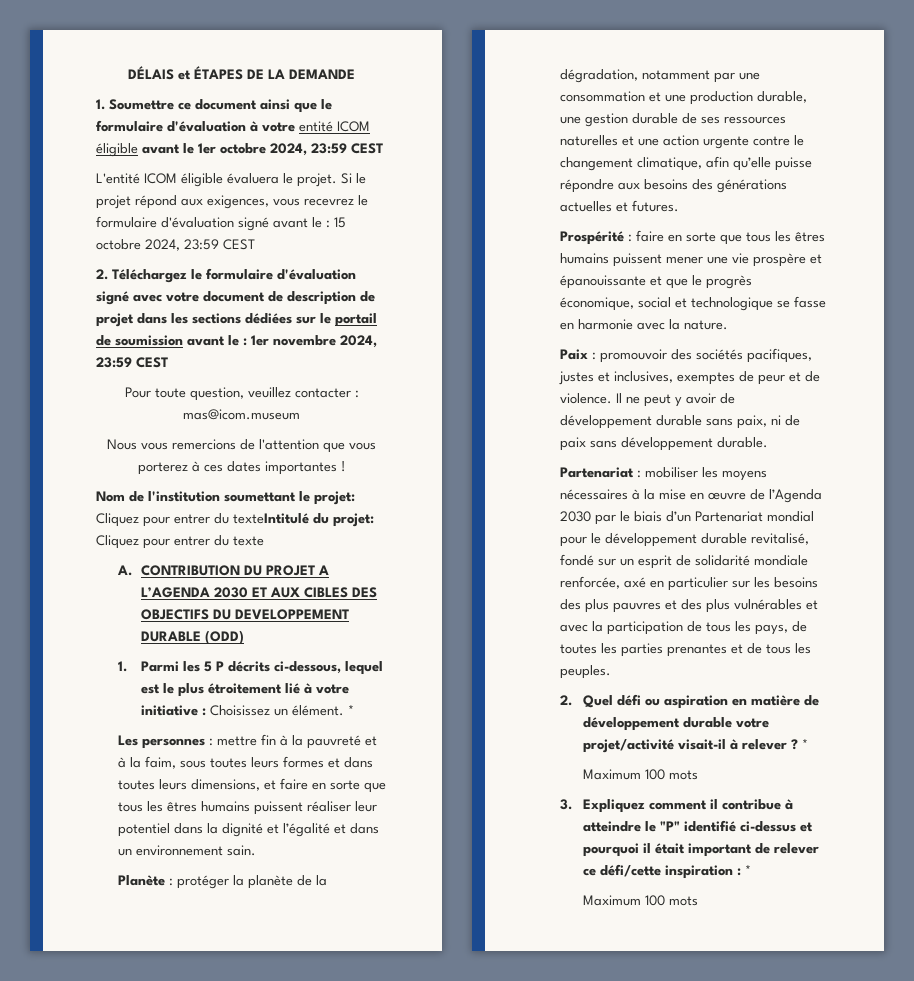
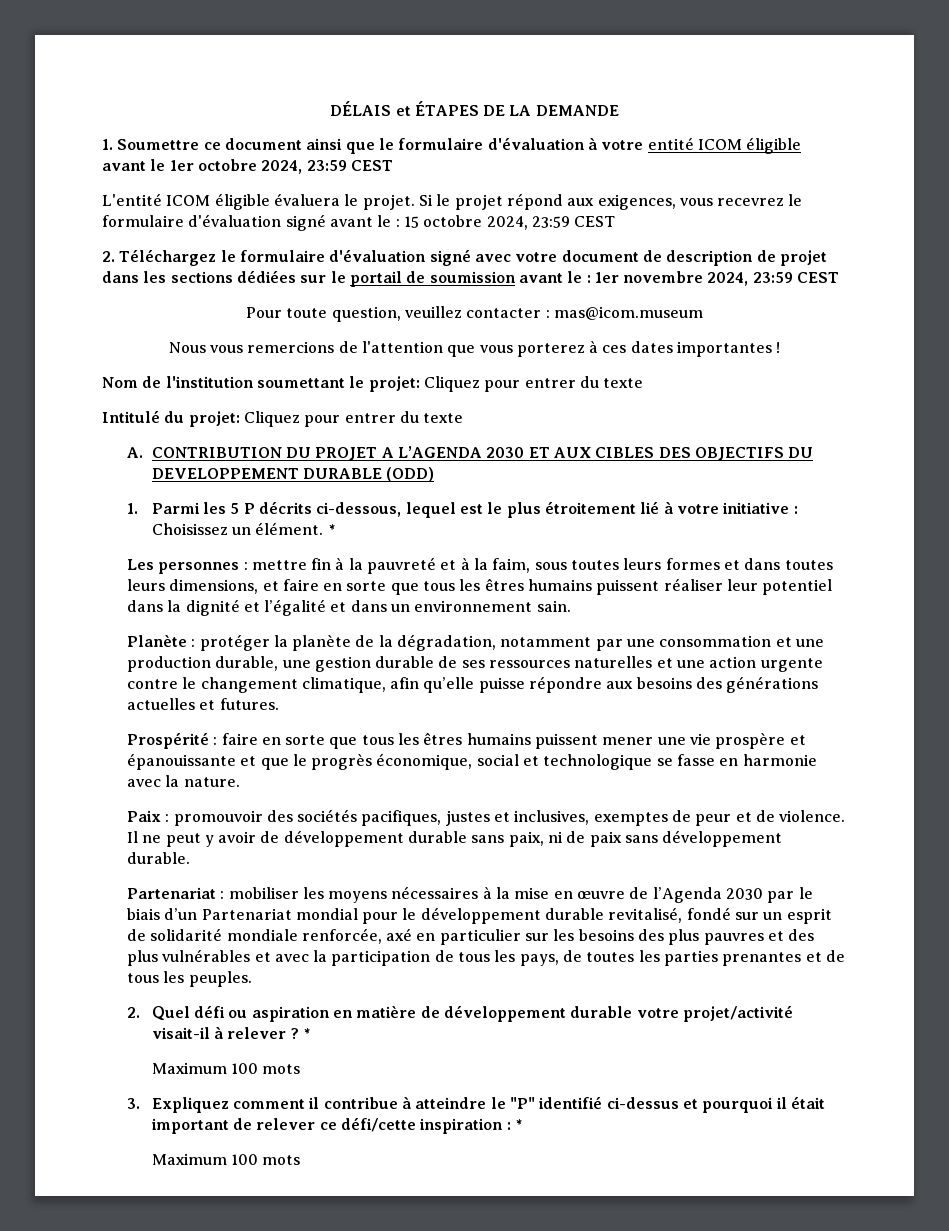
[233,513,309,524] texteIntitulé -> [603,378,644,388] [102,410,160,423] texte // Intitulé

